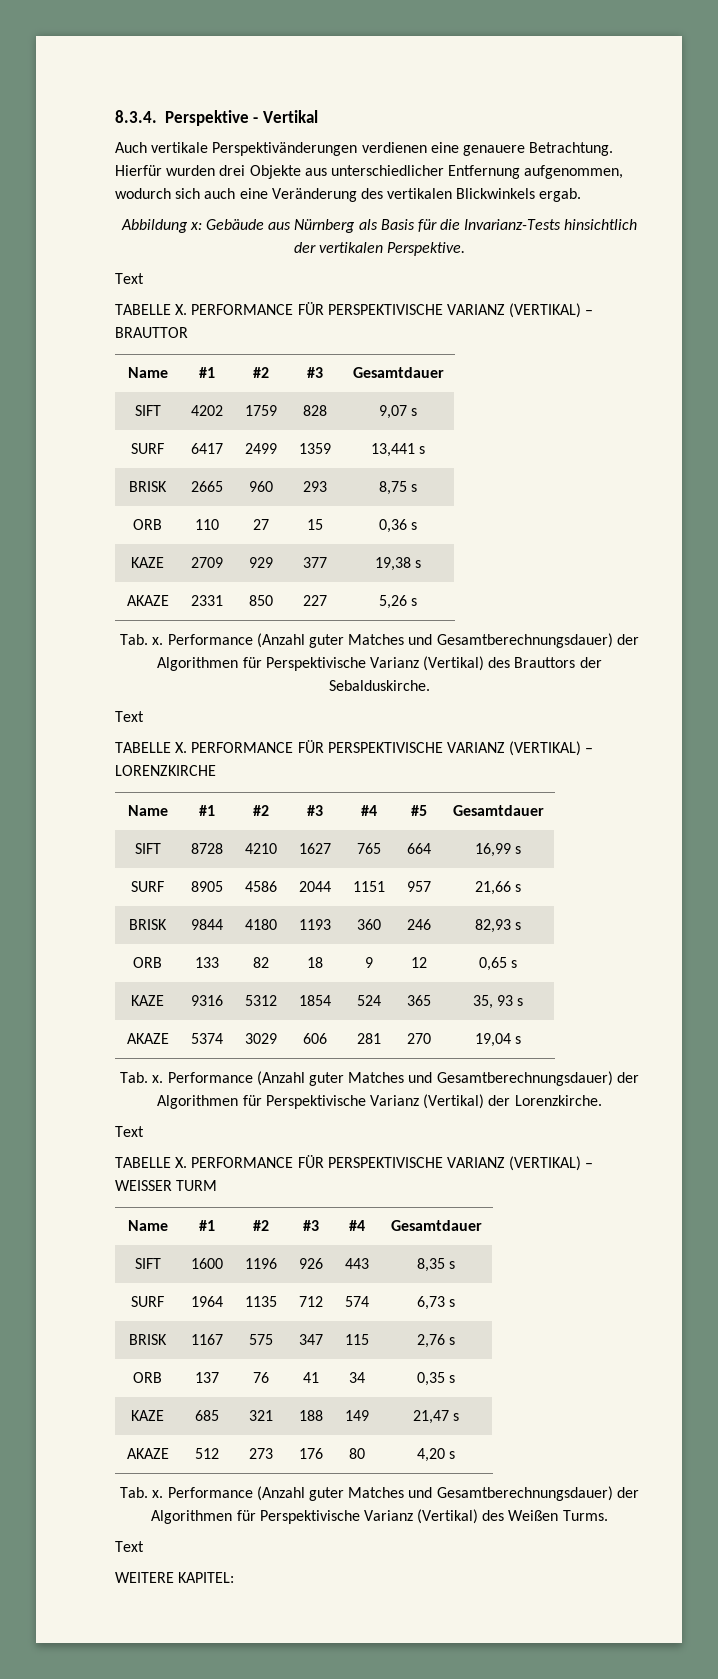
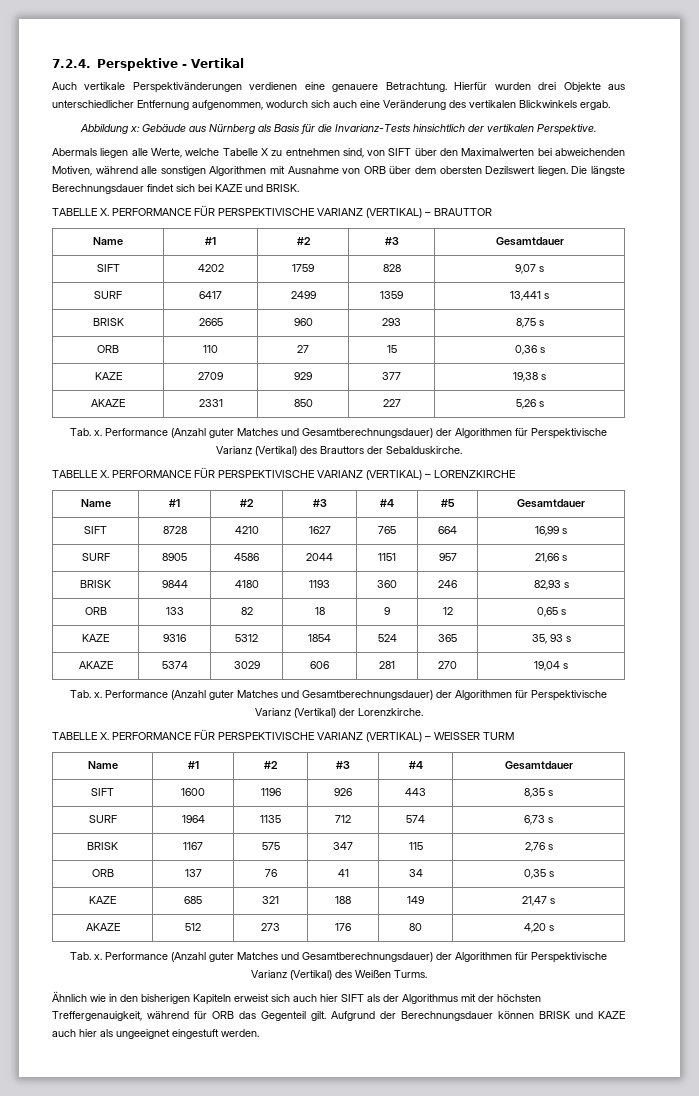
[115,110,157,123] 8.3.4. -> [52,59,91,68] 7.2.4.
[115,273,144,284] Text -> [52,148,625,158] [52,166,626,176] [52,184,299,194] Abermals liegen alle Werte, welche Tabelle X zu entnehmen sind, von SIFT über den Maximalwerten bei abweichenden Motiven, während alle sonstigen Algorithmen mit Ausnahme von ORB über dem obersten Dezilswert liegen. Die längste Berechnungsdauer findet sich bei KAZE und BRISK.
[115,711,144,722] // Text -> (462, 450) none
[115,1126,144,1137] // Text -> (423, 712) none
[115,1541,144,1552] [115,1572,235,1583] Text // WEITERE KAPITEL: -> [52,991,541,1005] [52,1011,625,1021] [52,1029,259,1039] Ähnlich wie in den bisherigen Kapiteln erweist sich auch hier SIFT als der Algorithmus mit der höchsten Treffergenauigkeit, während für ORB das Gegenteil gilt. Aufgrund der Berechnungsdauer können BRISK und KAZE auch hier als ungeeignet eingestuft werden.

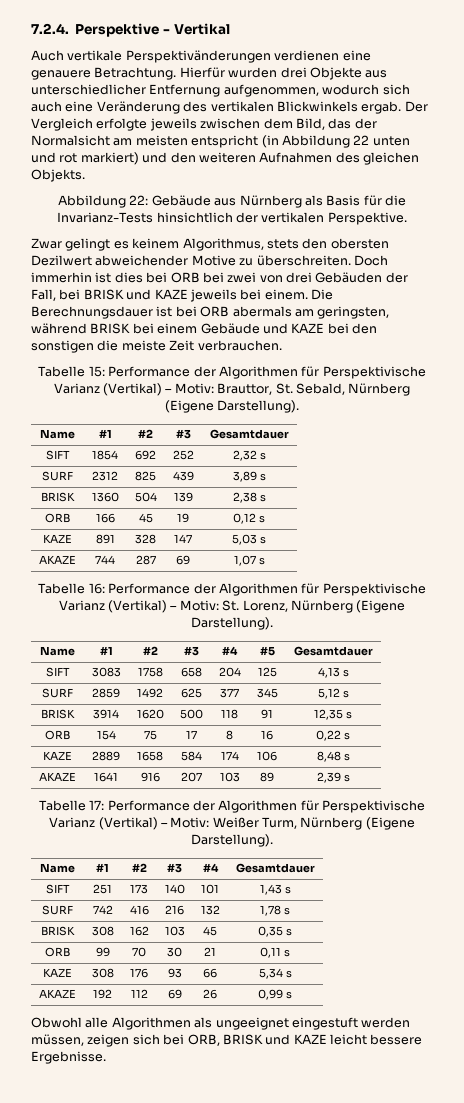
[80,124,140,134] // Abbildung x: -> [404,101,428,112] [31,118,377,131] [31,135,410,148] [31,152,419,165] [31,169,85,182] [58,195,149,208] Der Vergleich erfolgte jeweils zwischen dem Bild, das der Normalsicht am meisten entspricht (in Abbildung 22 unten und rot markiert) und den weiteren Aufnahmen des gleichen Objekts. // Abbildung 22:
[52,148,625,158] [52,166,626,176] [52,184,299,194] [52,205,492,218] Abermals liegen alle Werte, welche Tabelle X zu entnehmen sind, von SIFT über den Maximalwerten bei abweichenden Motiven, während alle sonstigen Algorithmen mit Ausnahme von ORB über dem obersten Dezilswert liegen. Die längste Berechnungsdauer findet sich bei KAZE und BRISK. // TABELLE X. PERFORMANCE FÜR PERSPEKTIVISCHE VARIANZ (VERTIKAL) – BRAUTTOR -> [31,238,389,251] [31,255,388,266] [31,272,408,283] [31,289,333,302] [31,306,390,319] [31,323,377,334] [31,340,282,353] [38,366,426,379] [53,383,411,396] [164,400,300,413] Zwar gelingt es keinem Algorithmus, stets den obersten Dezilwert abweichender Motive zu überschreiten. Doch immerhin ist dies bei ORB bei zwei von drei Gebäuden der Fall, bei BRISK und KAZE jeweils bei einem. Die Berechnungsdauer ist bei ORB abermals am geringsten, während BRISK bei einem Gebäude und KAZE bei den sonstigen die meiste Zeit verbrauchen. // Tabelle 15: Performance der Algorithmen für Perspektivische Varianz (Vertikal) – Motiv: Brauttor, St. Sebald, Nürnberg (Eigene Darstellung).
[197,264,224,272] [292,264,314,272] [382,264,401,272] [515,264,544,274] [94,291,122,299] [199,291,222,299] [290,291,316,299] [380,291,403,299] [510,291,549,301] [92,318,124,326] [198,318,223,326] [293,318,313,326] [382,318,401,326] [515,318,544,328] [97,345,119,353] [203,345,218,353] [297,345,309,353] [386,345,397,353] [514,345,545,355] [94,372,122,380] [198,372,223,380] [294,372,312,380] [382,372,401,380] [513,372,546,382] [91,399,125,407] [198,399,223,407] [293,399,313,407] [382,399,401,407] [515,399,544,409] [70,428,607,439] [215,446,462,456] [52,467,515,480] 4202 | 1759 | 828 | 9,07 s // SURF | 6417 | 2499 | 1359 | 13,441 s // BRISK | 2665 | 960 | 293 | 8,75 s // ORB | 110 | 27 | 15 | 0,36 s // KAZE | 2709 | 929 | 377 | 19,38 s // AKAZE | 2331 | 850 | 227 | 5,26 s // Tab. x. Performance (Anzahl guter Matches und Gesamtberechnungsdauer) der Algorithmen für Perspektivische Varianz (Vertikal) des Brauttors der Sebalduskirche. // TABELLE X. PERFORMANCE FÜR PERSPEKTIVISCHE VARIANZ (VERTIKAL) – LORENZKIRCHE -> [92,450,118,460] [135,450,156,460] [172,450,194,460] [232,450,266,461] [42,471,73,481] [92,471,118,481] [135,471,156,481] [172,471,194,481] [232,471,266,482] [41,492,75,502] [91,492,119,502] [134,492,157,502] [173,492,193,502] [232,492,266,503] [45,513,70,523] [95,513,115,523] [138,513,153,523] [177,513,189,523] [232,513,265,524] [43,534,72,543] [95,534,115,544] [135,534,156,544] [174,534,192,543] [231,534,266,545] [39,555,76,564] [95,555,115,564] [135,555,156,565] [176,555,190,565] [233,555,265,566] [38,583,426,596] [58,600,406,613] [191,617,273,630] 1854 | 692 | 252 | 2,32 s // SURF | 2312 | 825 | 439 | 3,89 s // BRISK | 1360 | 504 | 139 | 2,38 s // ORB | 166 | 45 | 19 | 0,12 s // KAZE | 891 | 328 | 147 | 5,03 s // AKAZE | 744 | 287 | 69 | 1,07 s // Tabelle 16: Performance der Algorithmen für Perspektivische Varianz (Vertikal) – Motiv: St. Lorenz, Nürnberg (Eigene Darstellung).
[162,526,187,534] [234,526,259,534] [308,526,331,534] [378,526,396,534] [438,526,457,534] [535,526,567,536] [81,553,110,561] [162,553,187,561] [234,553,259,561] [306,553,333,561] [378,553,396,561] [438,553,457,561] [535,553,567,563] [80,580,111,588] [161,580,188,588] [234,580,259,588] [309,580,330,588] [377,580,397,588] [438,580,457,588] [533,580,569,590] [84,607,107,615] [165,607,184,615] [240,607,253,615] [314,607,325,615] [384,607,390,615] [442,607,453,615] [536,607,566,617] [82,634,109,642] [163,634,186,642] [235,634,258,642] [308,634,331,642] [377,634,397,642] [438,634,457,642] [531,634,571,644] [78,661,113,669] [161,661,188,669] [233,661,260,669] [310,661,329,669] [379,661,395,669] [438,661,457,669] [534,661,568,671] [70,690,607,701] [254,708,423,718] [52,729,514,742] 8728 | 4210 | 1627 | 765 | 664 | 16,99 s // SURF | 8905 | 4586 | 2044 | 1151 | 957 | 21,66 s // BRISK | 9844 | 4180 | 1193 | 360 | 246 | 82,93 s // ORB | 133 | 82 | 18 | 9 | 12 | 0,65 s // KAZE | 9316 | 5312 | 1854 | 524 | 365 | 35, 93 s // AKAZE | 5374 | 3029 | 606 | 281 | 270 | 19,04 s // Tab. x. Performance (Anzahl guter Matches und Gesamtberechnungsdauer) der Algorithmen für Perspektivische Varianz (Vertikal) der Lorenzkirche. // TABELLE X. PERFORMANCE FÜR PERSPEKTIVISCHE VARIANZ (VERTIKAL) – WEISSER TURM -> [91,667,121,677] [137,667,163,677] [180,667,202,677] [218,667,241,677] [257,667,277,677] [317,667,349,678] [42,688,73,698] [92,688,120,698] [137,688,163,698] [180,688,202,698] [220,688,239,698] [256,688,278,698] [317,688,349,699] [41,709,75,719] [93,709,119,719] [136,709,164,719] [179,709,203,719] [221,709,238,719] [261,709,273,719] [314,709,352,720] [45,730,70,740] [96,730,116,740] [143,730,157,740] [185,730,197,739] [226,730,233,740] [261,730,273,740] [316,730,350,741] [43,751,72,760] [92,751,120,761] [137,751,163,761] [180,751,202,761] [220,751,239,760] [257,751,277,761] [316,751,350,762] [39,772,76,781] [94,772,118,782] [140,772,160,782] [180,772,202,782] [219,772,240,782] [260,772,274,782] [316,772,350,783] [38,800,426,813] [49,817,415,830] [191,834,273,847] 3083 | 1758 | 658 | 204 | 125 | 4,13 s // SURF | 2859 | 1492 | 625 | 377 | 345 | 5,12 s // BRISK | 3914 | 1620 | 500 | 118 | 91 | 12,35 s // ORB | 154 | 75 | 17 | 8 | 16 | 0,22 s // KAZE | 2889 | 1658 | 584 | 174 | 106 | 8,48 s // AKAZE | 1641 | 916 | 207 | 103 | 89 | 2,39 s // Tabelle 17: Performance der Algorithmen für Perspektivische Varianz (Vertikal) – Motiv: Weißer Turm, Nürnberg (Eigene Darstellung).
[181,788,205,796] [260,788,281,796] [334,788,352,796] [405,788,426,796] [524,788,553,798] [88,815,117,823] [181,815,205,823] [260,815,281,823] [335,815,351,823] [406,815,425,823] [524,815,553,825] [87,842,118,850] [183,842,203,850] [261,842,280,850] [333,842,353,850] [408,842,423,850] [524,842,553,852] [91,869,114,877] [184,869,202,877] [264,869,277,877] [337,869,349,877] [408,869,423,877] [523,869,554,879] [89,896,116,904] [184,896,202,904] [262,896,279,904] [335,896,351,904] [407,896,424,904] [522,896,555,906] [85,923,120,931] [185,923,201,931] [261,923,280,931] [335,923,351,931] [409,923,422,931] [523,923,554,933] [70,952,607,963] [250,970,427,980] [52,991,541,1005] [52,1011,625,1021] [52,1029,259,1039] 1600 | 1196 | 926 | 443 | 8,35 s // SURF | 1964 | 1135 | 712 | 574 | 6,73 s // BRISK | 1167 | 575 | 347 | 115 | 2,76 s // ORB | 137 | 76 | 41 | 34 | 0,35 s // KAZE | 685 | 321 | 188 | 149 | 21,47 s // AKAZE | 512 | 273 | 176 | 80 | 4,20 s // Tab. x. Performance (Anzahl guter Matches und Gesamtberechnungsdauer) der Algorithmen für Perspektivische Varianz (Vertikal) des Weißen Turms. // Ähnlich wie in den bisherigen Kapiteln erweist sich auch hier SIFT als der Algorithmus mit der höchsten Treffergenauigkeit, während für ORB das Gegenteil gilt. Aufgrund der Berechnungsdauer können BRISK und KAZE auch hier als ungeeignet eingestuft werden. -> [93,884,112,894] [130,884,148,894] [164,884,185,894] [201,884,219,894] [259,884,291,895] [42,905,73,915] [92,905,113,914] [129,905,149,915] [165,905,184,915] [200,905,220,915] [260,905,290,916] [41,926,75,936] [91,926,114,936] [129,926,149,936] [164,926,185,936] [203,926,217,936] [258,926,292,937] [45,947,70,957] [95,947,110,957] [132,947,146,957] [167,947,182,957] [204,947,216,956] [260,947,290,958] [43,968,72,977] [91,968,114,978] [130,968,148,978] [167,968,182,978] [203,968,217,978] [258,968,292,979] [39,989,76,998] [93,989,112,999] [130,989,148,998] [167,989,182,999] [203,989,217,999] [258,989,292,1000] [31,1017,411,1030] [31,1034,423,1047] [31,1051,106,1064] 251 | 173 | 140 | 101 | 1,43 s // SURF | 742 | 416 | 216 | 132 | 1,78 s // BRISK | 308 | 162 | 103 | 45 | 0,35 s // ORB | 99 | 70 | 30 | 21 | 0,11 s // KAZE | 308 | 176 | 93 | 66 | 5,34 s // AKAZE | 192 | 112 | 69 | 26 | 0,99 s // Obwohl alle Algorithmen als ungeeignet eingestuft werden müssen, zeigen sich bei ORB, BRISK und KAZE leicht bessere Ergebnisse.

